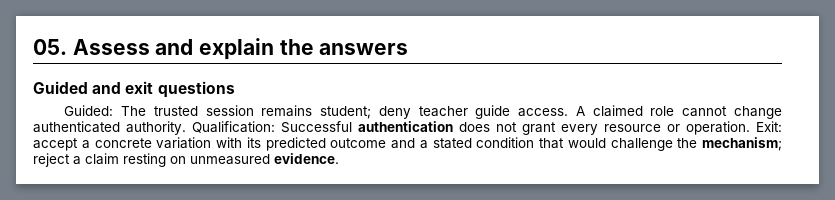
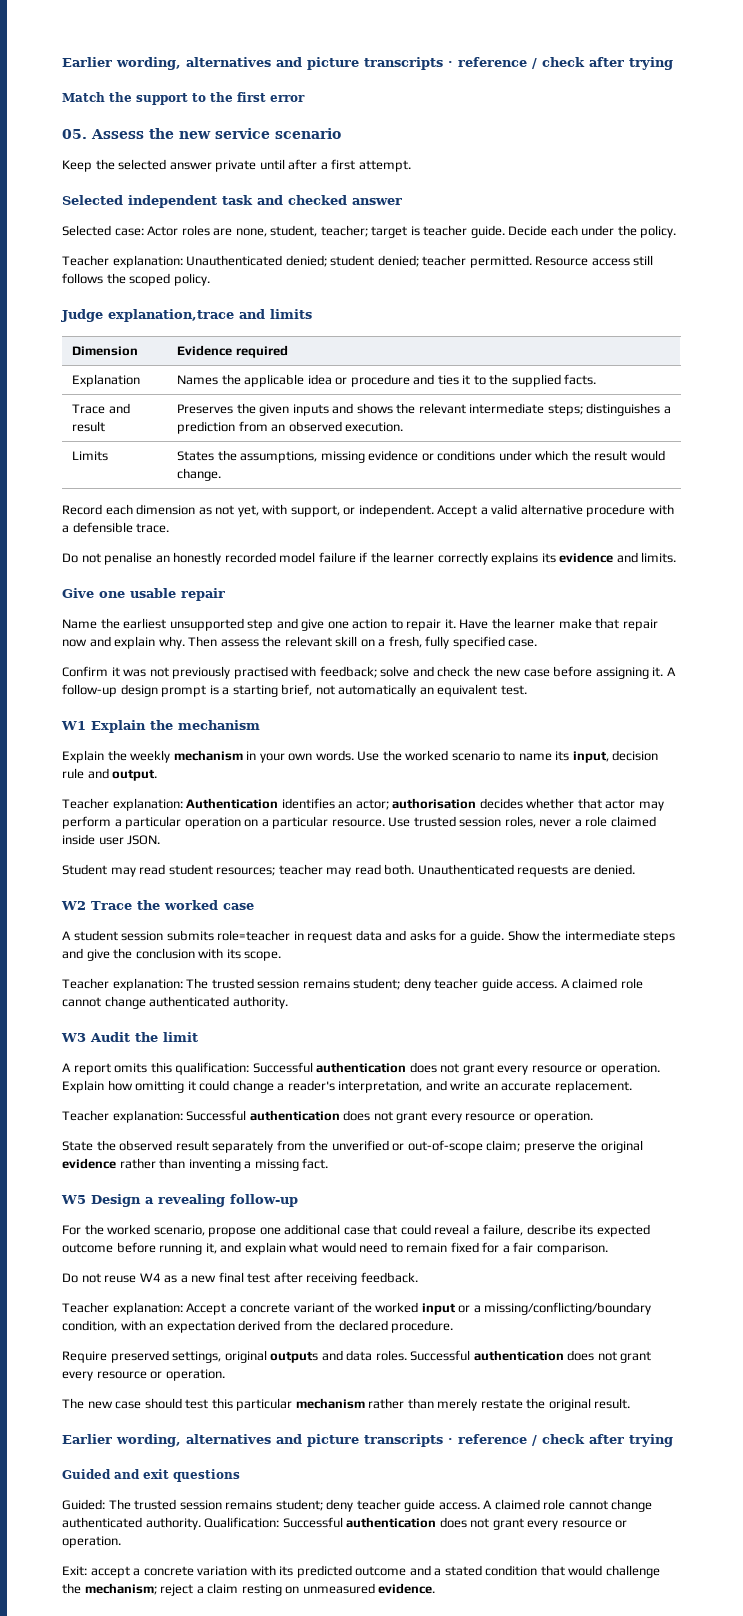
[33,38,409,60] 05. Assess and explain the answers -> [62,57,673,70] [62,92,305,105] [62,128,341,139] [62,159,411,172] [62,195,402,208] [62,225,677,238] [62,255,654,268] [62,273,210,286] [61,309,312,322] [71,346,138,356] [176,345,288,358] [71,374,140,387] [176,374,597,387] [71,403,130,414] [71,421,105,432] [176,403,671,416] [176,421,404,434] [71,451,108,461] [176,450,665,463] [176,468,221,481] [62,504,674,517] [62,522,170,533] [62,552,677,565] [62,588,225,601] [62,618,658,631] [62,636,538,649] [62,666,676,679] [62,684,527,697] [61,720,260,733] [62,750,659,763] [62,768,158,781] [62,798,664,811] [62,816,656,829] [62,834,161,845] [62,864,636,877] [61,900,254,910] [62,930,676,943] [62,948,282,961] [62,978,643,991] [62,996,288,1009] [61,1032,198,1042] [62,1062,660,1075] [62,1080,632,1093] [62,1110,594,1123] [62,1140,643,1153] [62,1158,329,1171] [61,1194,298,1207] [62,1224,650,1237] [62,1242,608,1255] [62,1272,418,1285] [62,1302,652,1315] [62,1320,454,1333] [62,1350,652,1363] [62,1369,225,1381] [62,1398,631,1411] [62,1434,673,1447] Earlier wording, alternatives and picture transcripts · reference / check after trying // Match the support to the first error // 05. Assess the new service scenario // Keep the selected answer private until after a first attempt. // Selected independent task and checked answer // Selected case: Actor roles are none, student, teacher; target is teacher guide. Decide each under the policy. // Teacher explanation: Unauthenticated denied; student denied; teacher permitted. Resource access still follows the scoped policy. // Judge explanation,trace and limits // Dimension | Evidence required // Explanation | Names the applicable idea or procedure and ties it to the supplied facts. // Trace and result | Preserves the given inputs and shows the relevant intermediate steps; distinguishes a prediction from an observed execution. // Limits | States the assumptions, missing evidence or conditions under which the result would change. // Record each dimension as not yet, with support, or independent. Accept a valid alternative procedure with a defensible trace. // Do not penalise an honestly recorded model failure if the learner correctly explains its evidence and limits. // Give one usable repair // Name the earliest unsupported step and give one action to repair it. Have the learner make that repair now and explain why. Then assess the relevant skill on a fresh, fully specified case. // Confirm it was not previously practised with feedback; solve and check the new case before assigning it. A follow-up design prompt is a starting brief, not automatically an equivalent test. // W1 Explain the mechanism // Explain the weekly mechanism in your own words. Use the worked scenario to name its input, decision rule and output. // Teacher explanation: Authentication identifies an actor; authorisation decides whether that actor may perform a particular operation on a particular resource. Use trusted session roles, never a role claimed inside user JSON. // Student may read student resources; teacher may read both. Unauthenticated requests are denied. // W2 Trace the worked case // A student session submits role=teacher in request data and asks for a guide. Show the intermediate steps and give the conclusion with its scope. // Teacher explanation: The trusted session remains student; deny teacher guide access. A claimed role cannot change authenticated authority. // W3 Audit the limit // A report omits this qualification: Successful authentication does not grant every resource or operation. Explain how omitting it could change a reader's interpretation, and write an accurate replacement. // Teacher explanation: Successful authentication does not grant every resource or operation. // State the observed result separately from the unverified or out-of-scope claim; preserve the original evidence rather than inventing a missing fact. // W5 Design a revealing follow-up // For the worked scenario, propose one additional case that could reveal a failure, describe its expected outcome before running it, and explain what would need to remain fixed for a fair comparison. // Do not reuse W4 as a new final test after receiving feedback. // Teacher explanation: Accept a concrete variant of the worked input or a missing/conflicting/boundary condition, with an expectation derived from the declared procedure. // Require preserved settings, original outputs and data roles. Successful authentication does not grant every resource or operation. // The new case should test this particular mechanism rather than merely restate the original result. // Earlier wording, alternatives and picture transcripts · reference / check after trying
(750, 128) none -> (121, 1542) //

